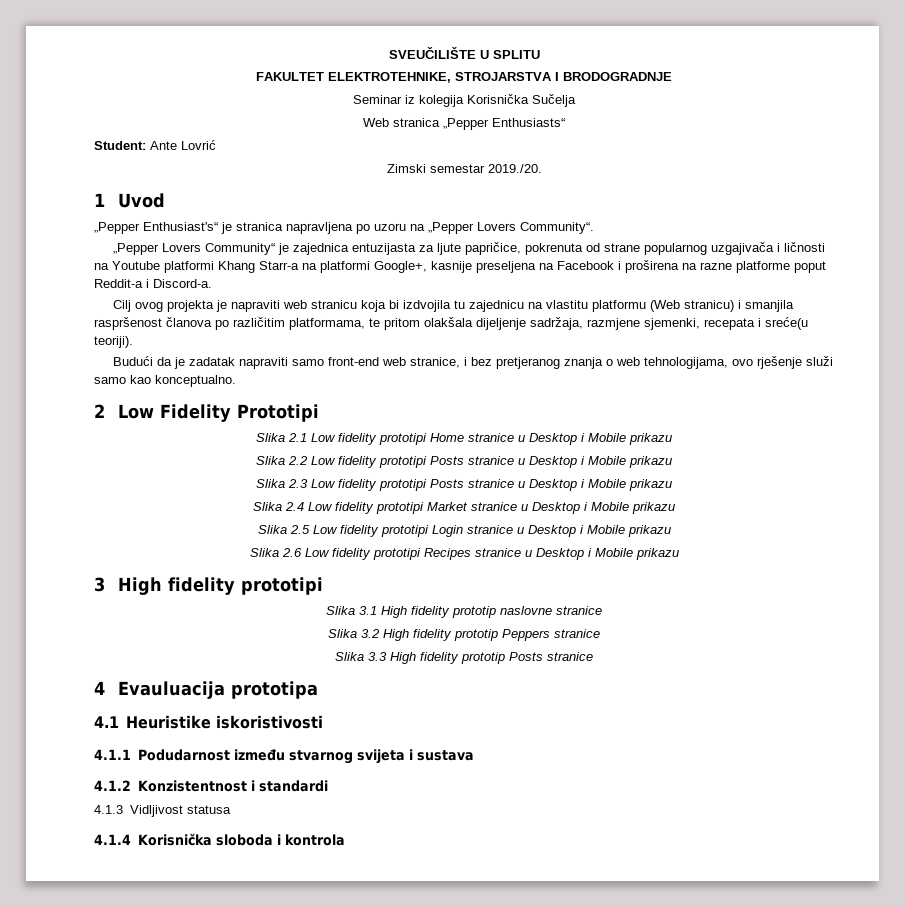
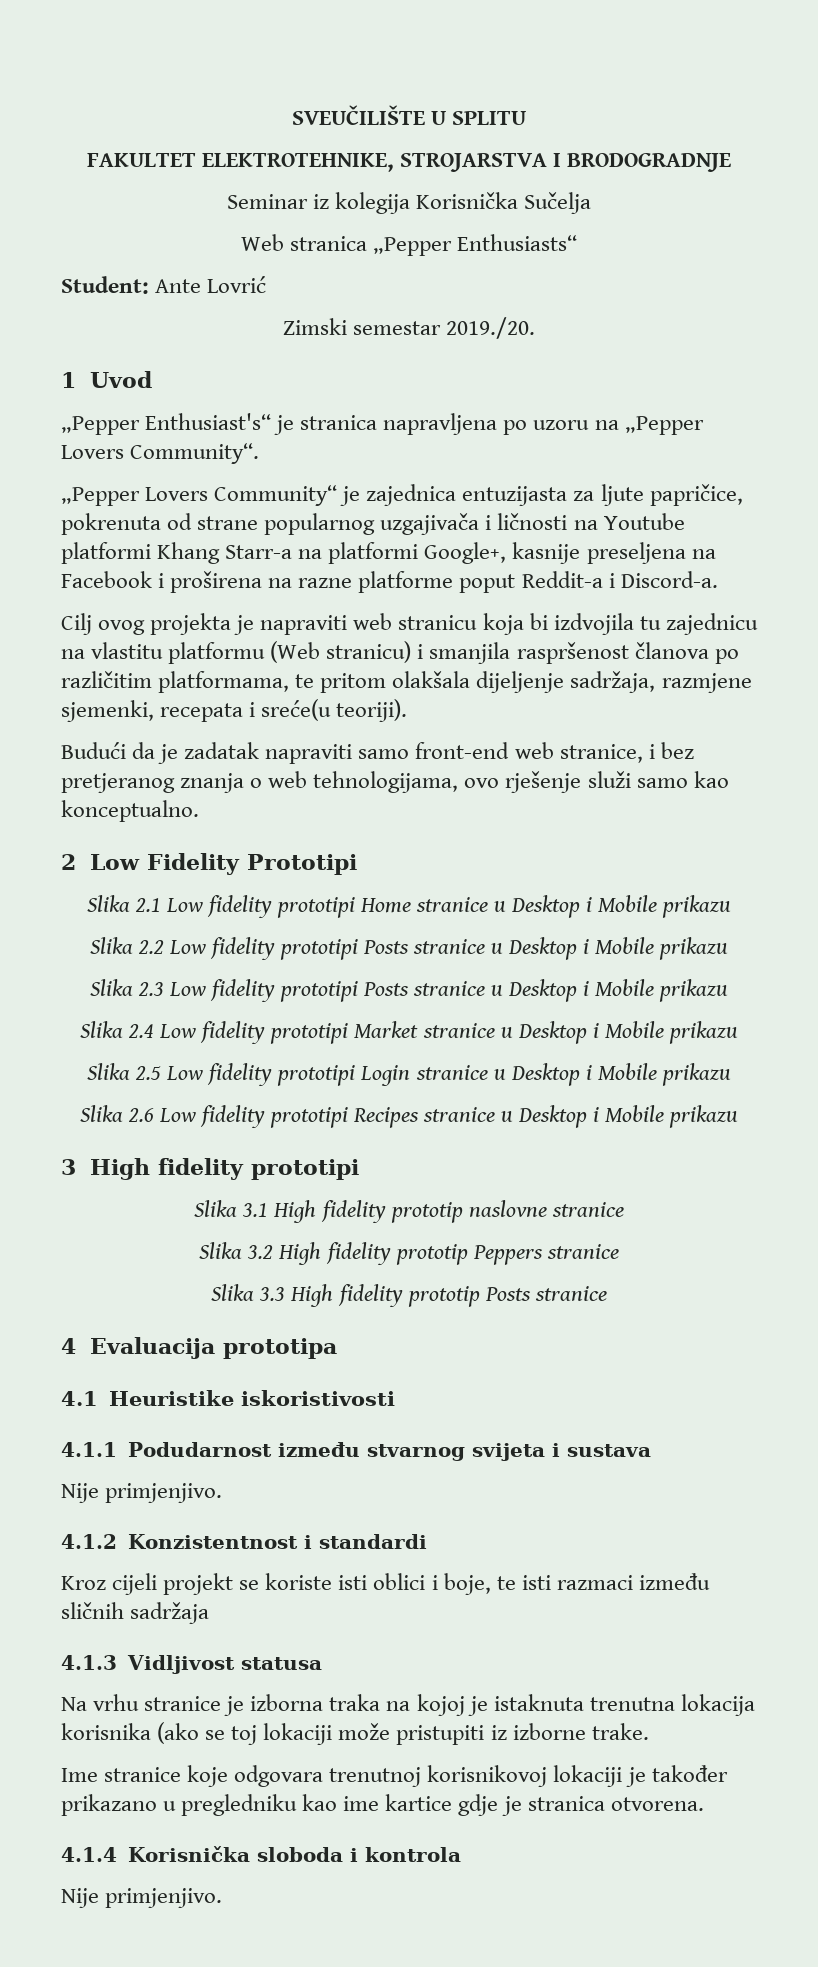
[118,681,226,699] Evauluacija -> [90,1337,216,1359] Evaluacija
(474, 755) none -> [61,1483,223,1503] // Nije primjenjivo.
[94,805,231,817] 4.1.3 Vidljivost statusa -> [61,1573,710,1595] [61,1602,210,1624] [61,1655,323,1674] [61,1694,755,1716] [61,1722,649,1745] [61,1765,728,1787] [61,1794,704,1816] Kroz cijeli projekt se koriste isti oblici i boje, te isti razmaci između sličnih sadržaja // 4.1.3 Vidljivost statusa // Na vrhu stranice je izborna traka na kojoj je istaknuta trenutna lokacija korisnika (ako se toj lokaciji može pristupiti iz izborne trake. // Ime stranice koje odgovara trenutnoj korisnikovoj lokaciji je također prikazano u pregledniku kao ime kartice gdje je stranica otvorena.
(345, 840) none -> [61,1888,223,1908] // Nije primjenjivo.

